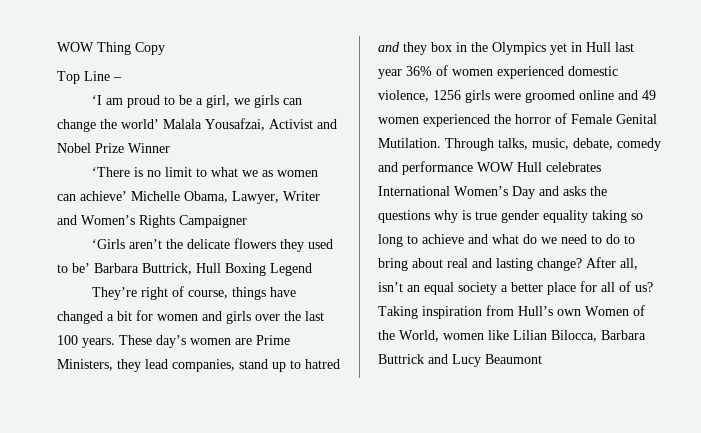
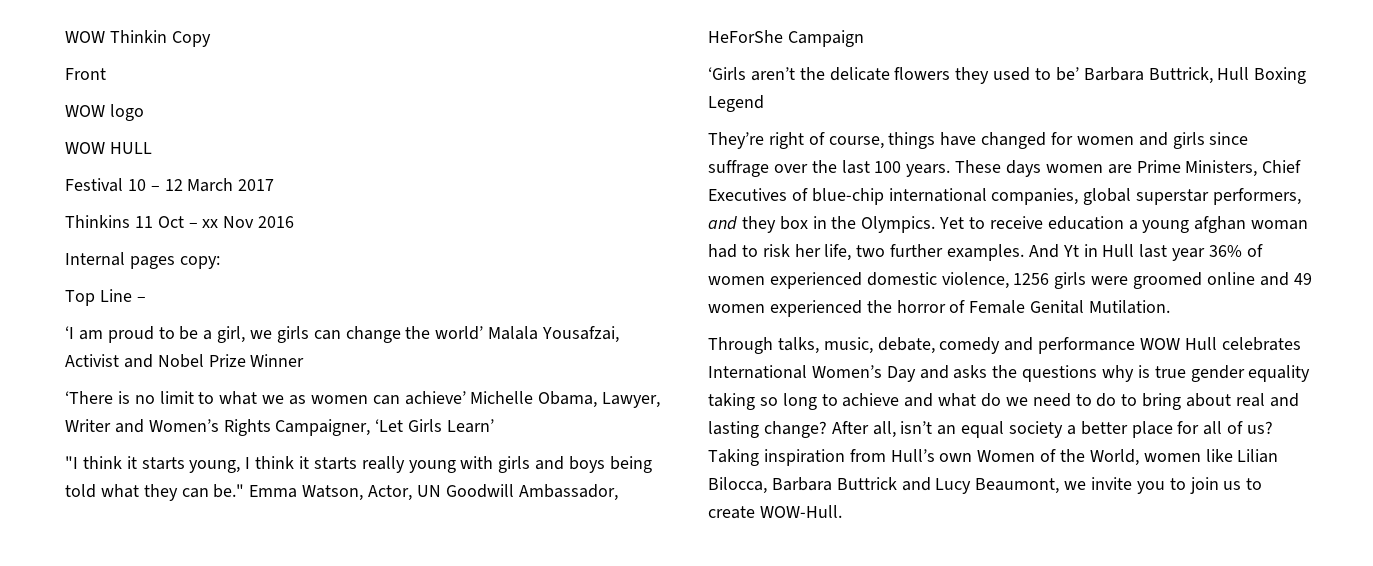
[57,42,131,55] WOW Thing -> [65,30,167,43] WOW Thinkin
(165, 48) none -> [65,68,106,80] [65,104,144,121] [65,142,152,154] [65,178,275,192] [65,215,295,228] [65,252,220,269] // Front // WOW logo // WOW HULL // Festival 10 – 12 March 2017 // Thinkins 11 Oct – xx Nov 2016 // Internal pages copy:
[179,215,247,228] Campaigner -> [275,419,495,436] [65,456,652,473] [65,484,618,501] [708,30,864,47] Campaigner, ‘Let Girls Learn’ // "I think it starts young, I think it starts really young with girls and boys being told what they can be." Emma Watson, Actor, UN Goodwill Ambassador, HeForShe Campaign
[107,311,132,321] a bit -> (1047, 140) none
(251, 317) none -> [1209,132,1249,145] [708,160,769,177] since suffrage
[156,335,186,348] day’s -> [1006,160,1042,177] days
[117,359,340,372] they lead companies, stand up to hatred -> [1262,160,1302,173] [708,188,1302,205] Chief Executives of blue-chip international companies, global superstar performers,
[492,42,567,55] Olympics yet -> [861,216,1309,233] [708,244,1079,261] Olympics. Yet to receive education a young afghan woman had to risk her life, two further examples. And Yt
(441, 143) none -> (1171, 307) //
[485,354,542,364] Beaumont -> [975,477,1263,494] [708,505,842,519] Beaumont, we invite you to join us to create WOW-Hull.

